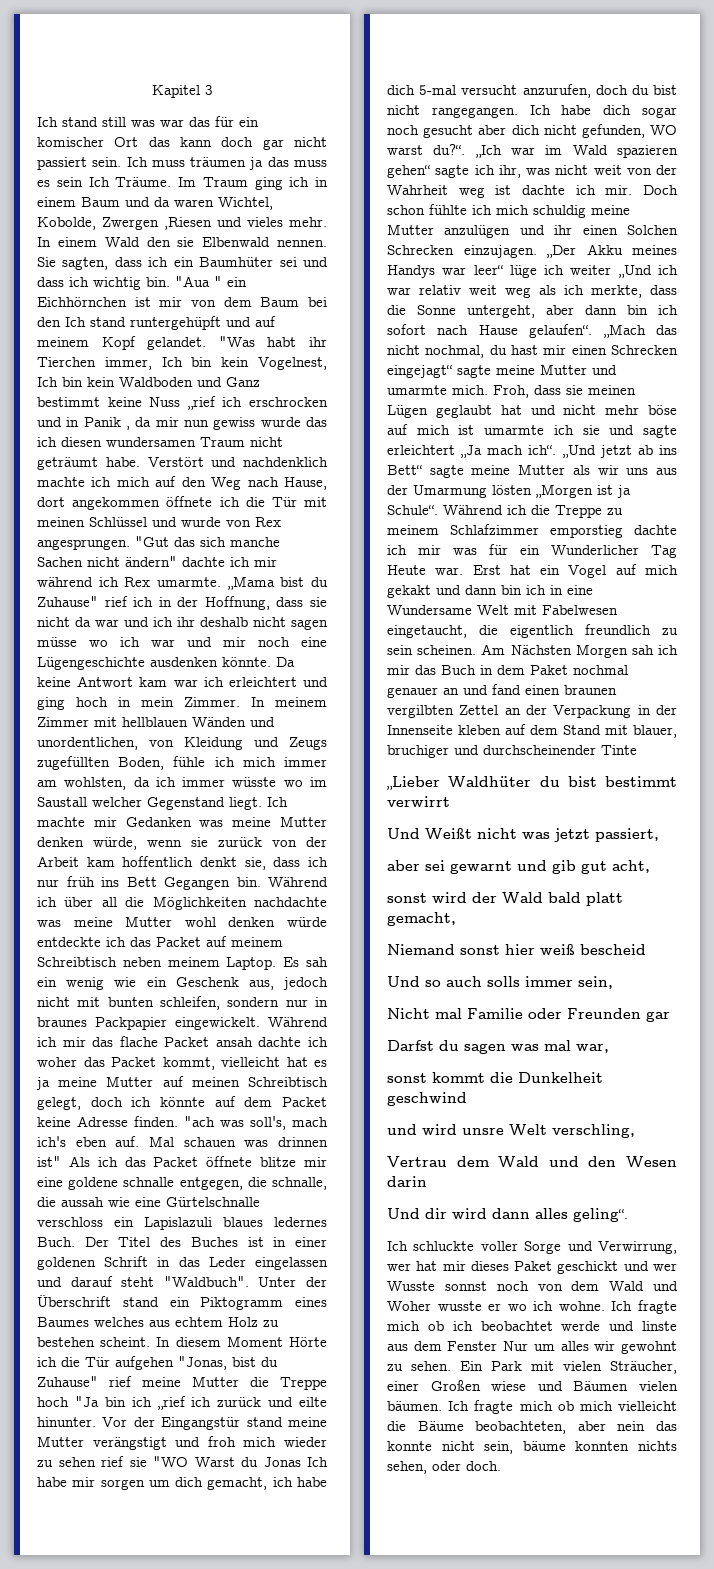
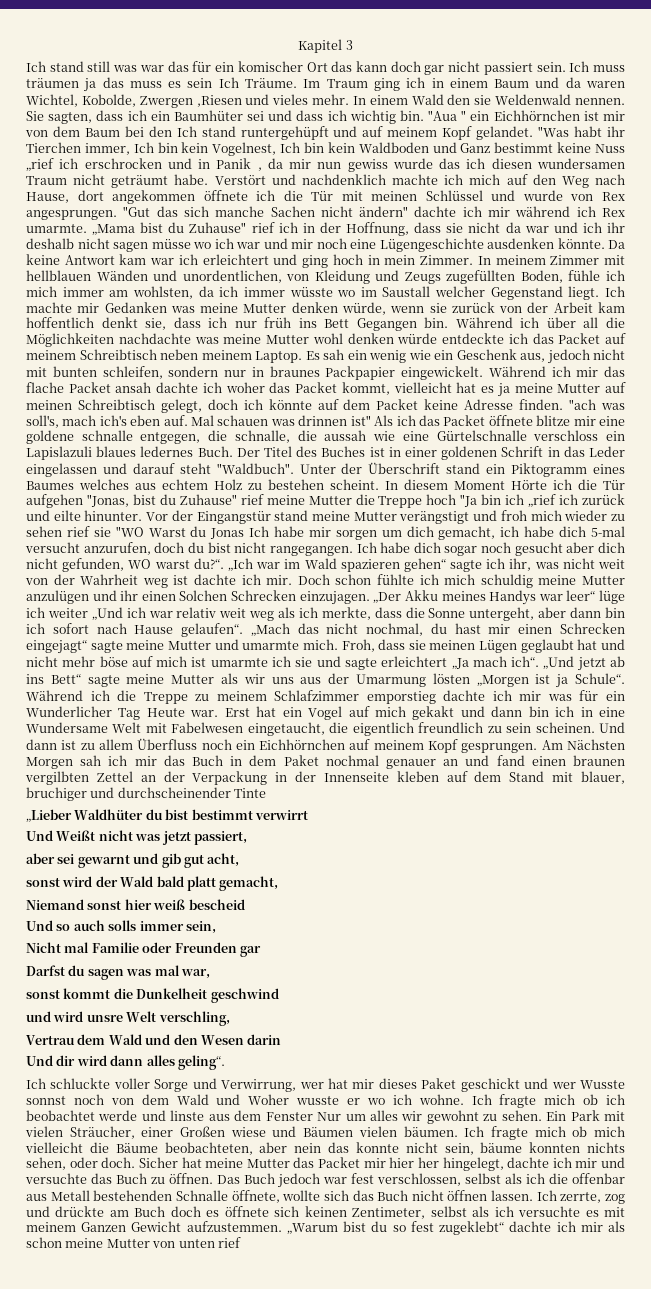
[202,237,271,247] Elbenwald -> [495,94,572,105] Weldenwald
(477, 650) none -> [599,722,625,733] [26,738,538,753] Und dann ist zu allem Überfluss noch ein Eichhörnchen auf meinem Kopf gesprungen.
(501, 1466) none -> [138,1157,625,1171] [25,1173,625,1188] [26,1190,626,1204] [26,1206,625,1219] [26,1221,626,1235] [26,1237,241,1248] Sicher hat meine Mutter das Packet mir hier her hingelegt, dachte ich mir und versuchte das Buch zu öffnen. Das Buch jedoch war fest verschlossen, selbst als ich die offenbar aus Metall bestehenden Schnalle öffnete, wollte sich das Buch nicht öffnen lassen. Ich zerrte, zog und drückte am Buch doch es öffnete sich keinen Zentimeter, selbst als ich versuchte es mit meinem Ganzen Gewicht aufzustemmen. „Warum bist du so fest zugeklebt“ dachte ich mir als schon meine Mutter von unten rief

